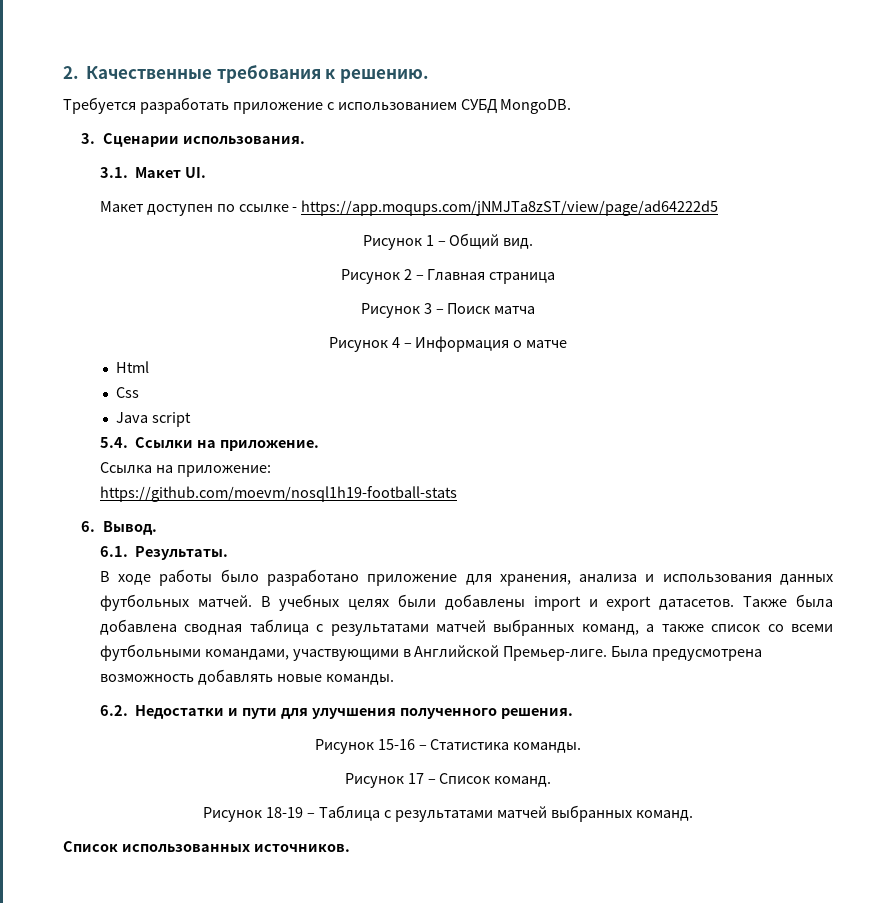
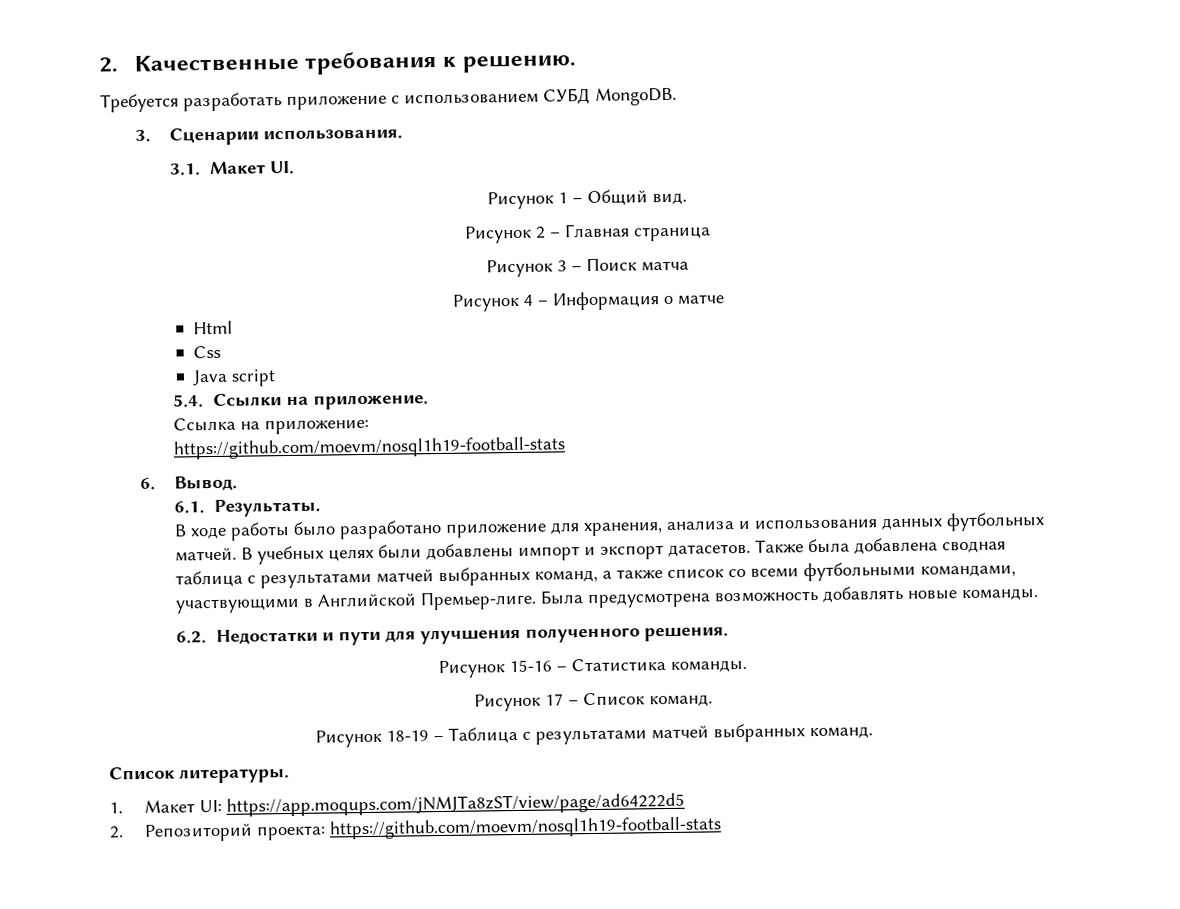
[99,200,719,216] // Макет доступен по ссылке - https://app.moqups.com/jNMJTa8zST/view/page/ad64222d5 -> (295, 167) none
[533,596,652,611] import и export -> [518,545,665,561] импорт и экспорт
[121,844,350,852] использованных источников. -> [179,768,290,784] [109,792,685,817] [109,816,722,842] литературы. // 1. Макет UI: https://app.moqups.com/jNMJTa8zST/view/page/ad64222d5 // 2. Репозиторий проекта: https://github.com/moevm/nosql1h19-football-stats

